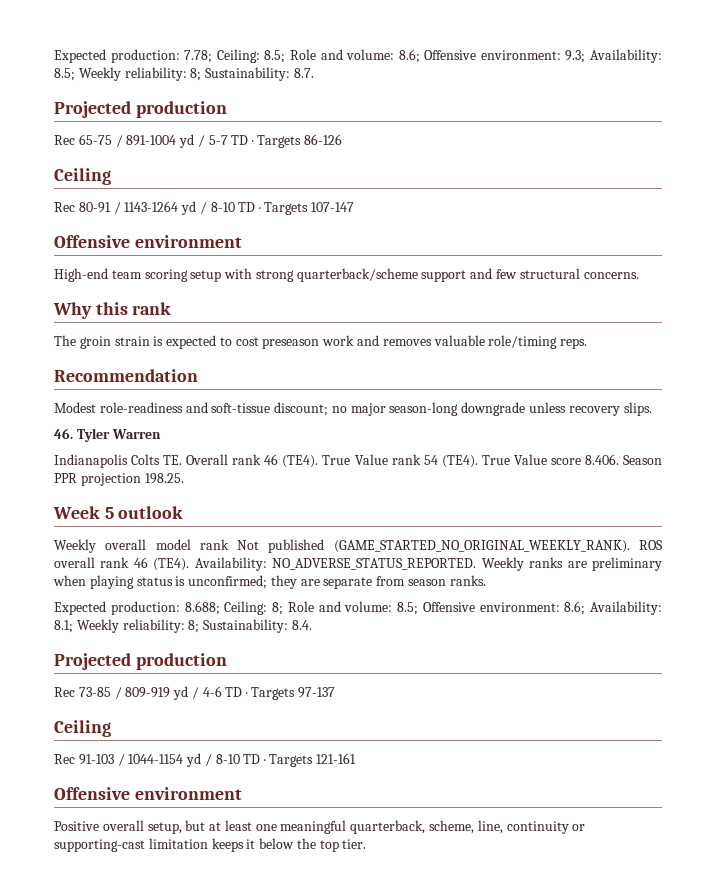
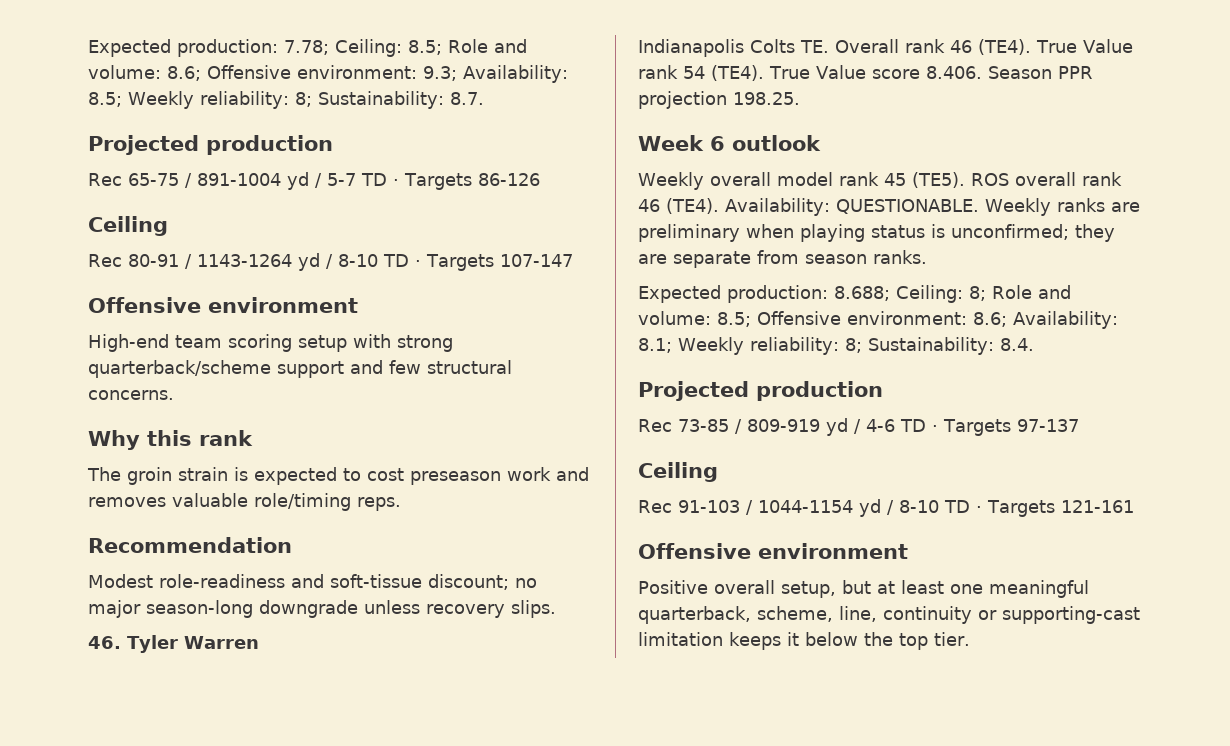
[104,507,114,519] 5 -> [709,136,725,151] 6
[237,539,630,553] Not published (GAME_STARTED_NO_ORIGINAL_WEEKLY_RANK). -> [883,172,965,188] 45 (TE5).
[272,558,477,570] NO_ADVERSE_STATUS_REPORTED. -> [835,199,979,214] QUESTIONABLE.

